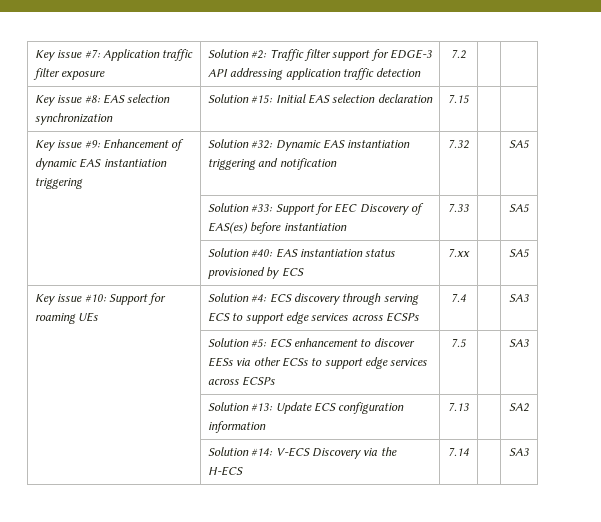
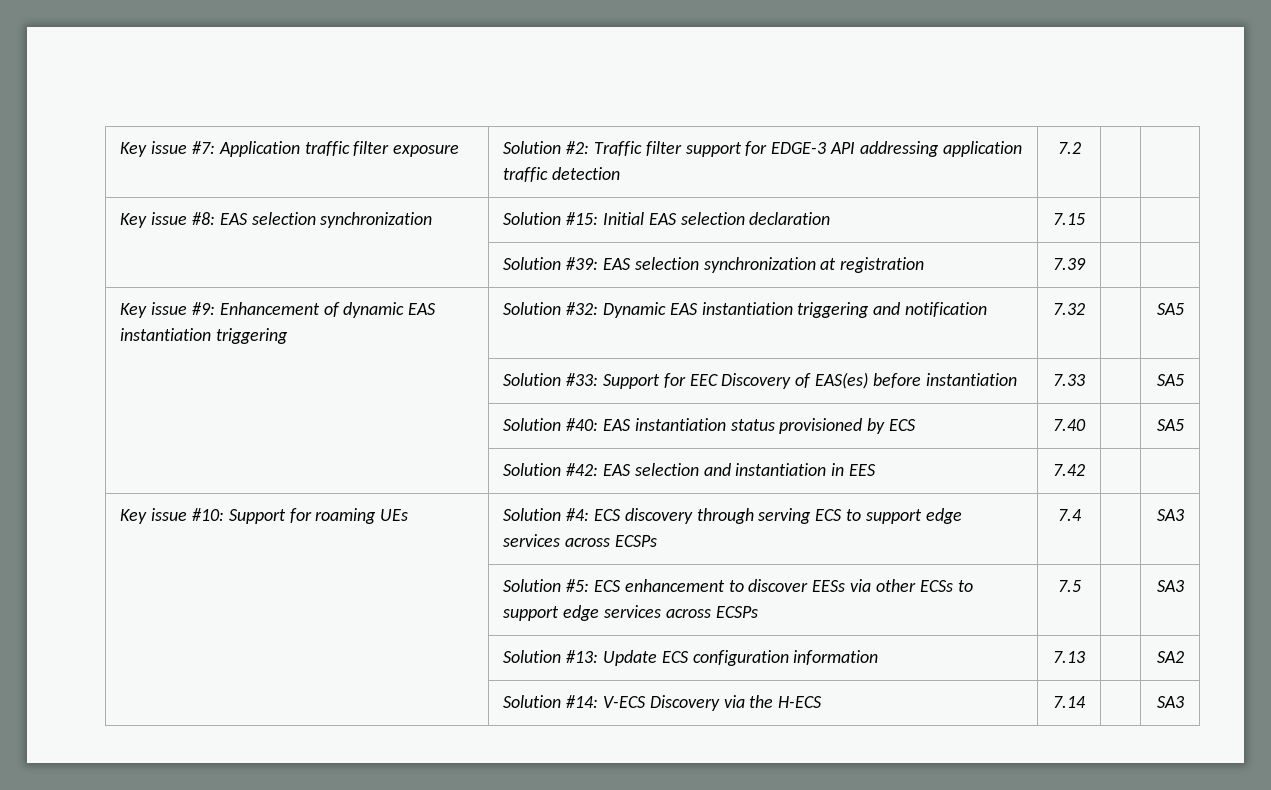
(470, 99) none -> [503,257,925,273] [1053,258,1086,270] // | Solution #39: EAS selection synchronization at registration | 7.39 | |
[448,248,470,257] [509,249,530,258] 7.xx | | SA5 -> [1053,419,1086,431] [1156,419,1184,431] [503,463,877,476] [1053,464,1085,476] 7.40 | | SA5 // | Solution #42: EAS selection and instantiation in EES | 7.42 | |

